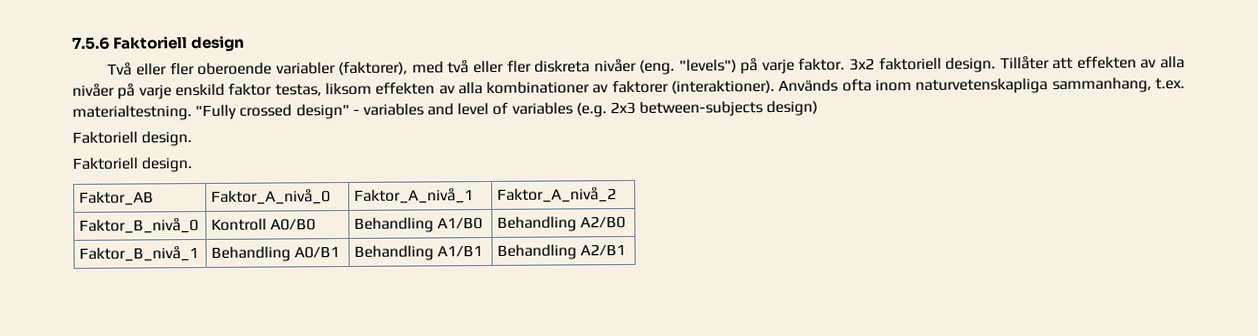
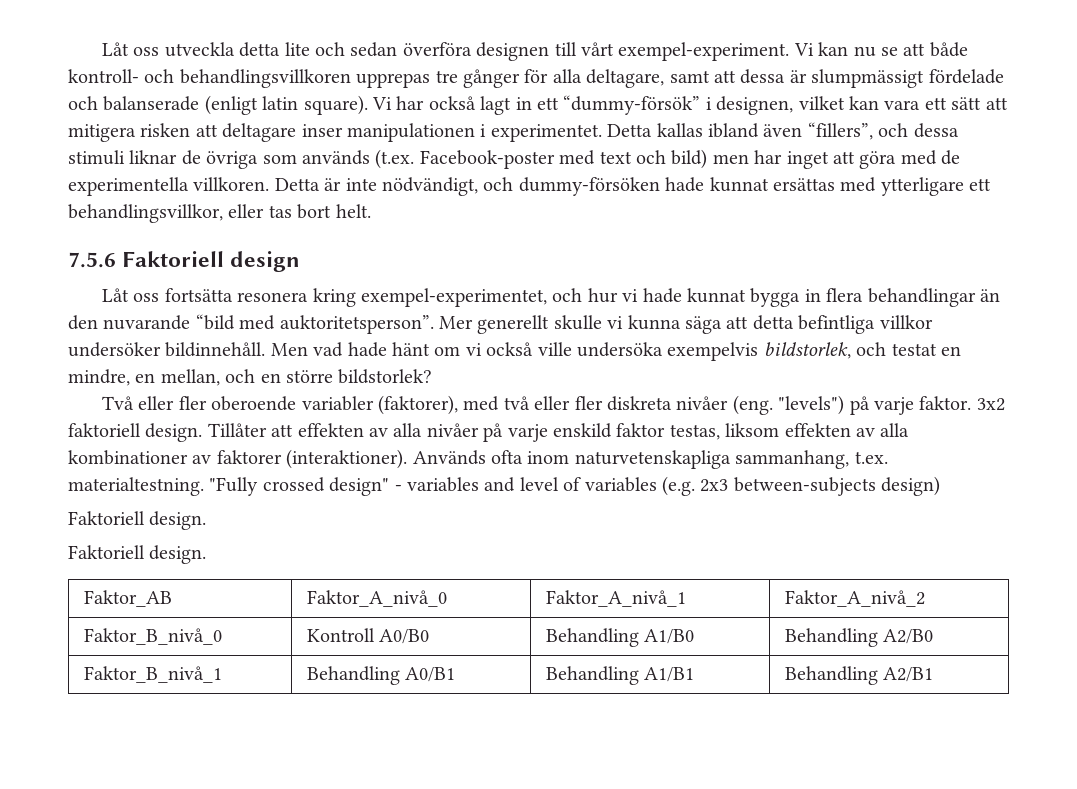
[72,35,246,53] 7.5.6 Faktoriell design -> [101,42,968,61] [68,69,1004,88] [68,95,1008,115] [68,122,959,142] [68,149,961,169] [68,177,992,196] [68,204,371,223] [68,251,301,272] [101,288,1000,307] [68,314,933,334] [68,342,961,361] [68,369,433,386] Låt oss utveckla detta lite och sedan överföra designen till vårt exempel-experiment. Vi kan nu se att både kontroll- och behandlingsvillkoren upprepas tre gånger för alla deltagare, samt att dessa är slumpmässigt fördelade och balanserade (enligt latin square). Vi har också lagt in ett “dummy-försök” i designen, vilket kan vara ett sätt att mitigera risken att deltagare inser manipulationen i experimentet. Detta kallas ibland även “fillers”, och dessa stimuli liknar de övriga som används (t.ex. Facebook-poster med text och bild) men har inget att göra med de experimentella villkoren. Detta är inte nödvändigt, och dummy-försöken hade kunnat ersättas med ytterligare ett behandlingsvillkor, eller tas bort helt. // 7.5.6 Faktoriell design // Låt oss fortsätta resonera kring exempel-experimentet, och hur vi hade kunnat bygga in flera behandlingar än den nuvarande “bild med auktoritetsperson”. Mer generellt skulle vi kunna säga att detta befintliga villkor undersöker bildinnehåll. Men vad hade hänt om vi också ville undersöka exempelvis bildstorlek, och testat en mindre, en mellan, och en större bildstorlek?

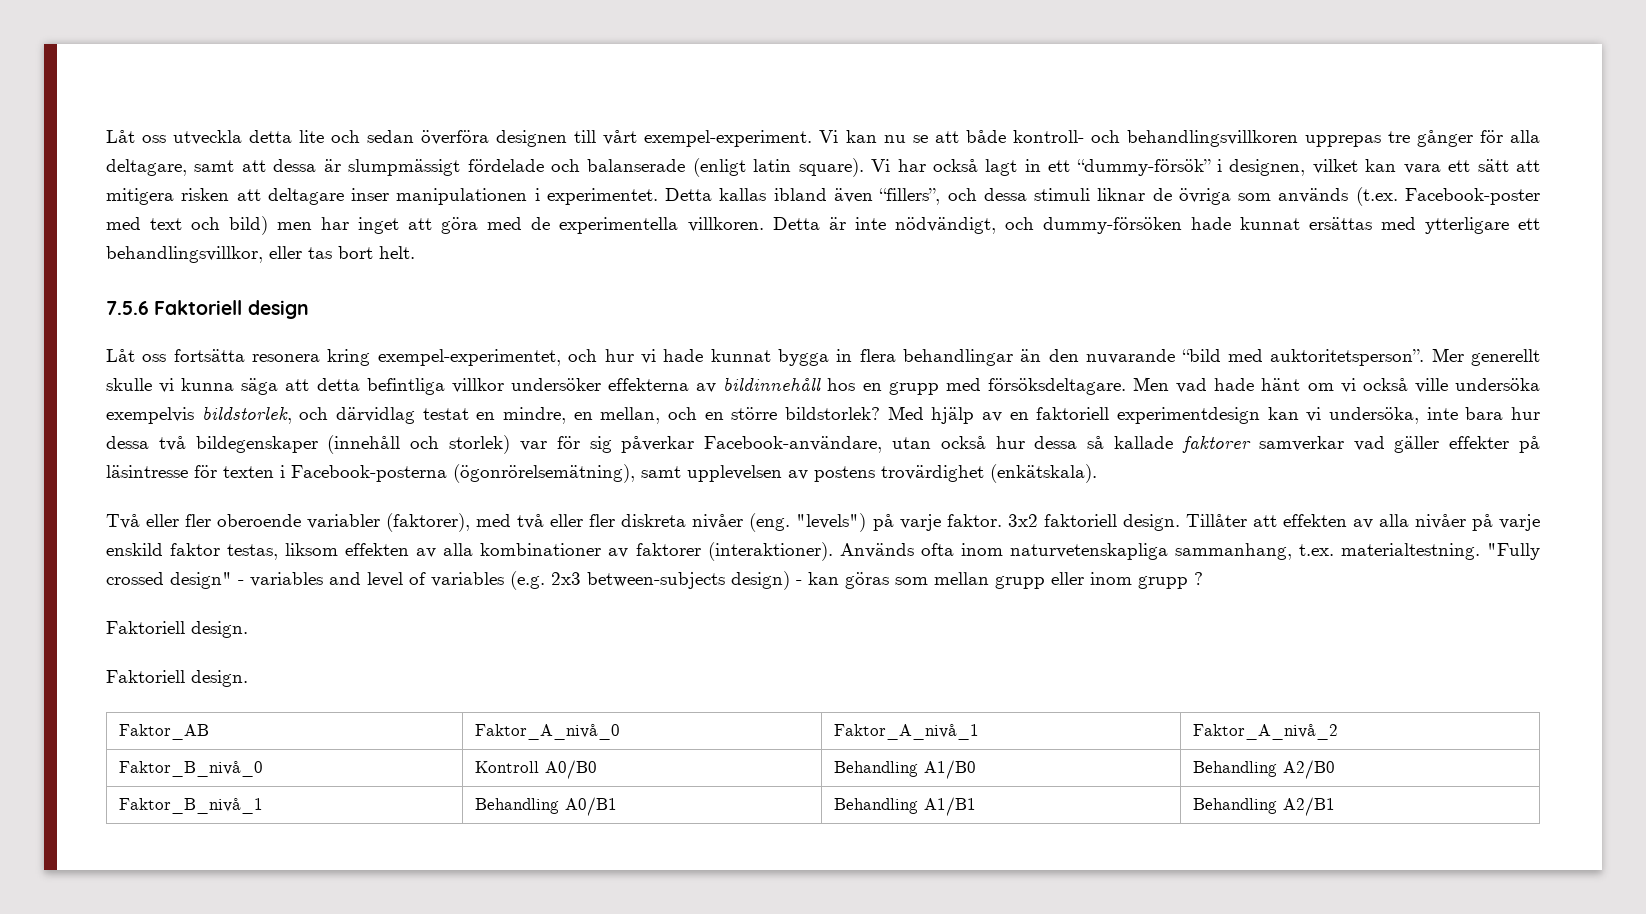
[165,342,266,357] bildinnehåll. -> [608,377,1126,395] effekterna av bildinnehåll hos en grupp med försöksdeltagare.
(887, 349) none -> [336,407,415,424] därvidlag
(433, 376) none -> [887,406,1541,424] [106,435,1540,454] [106,464,1097,483] Med hjälp av en faktoriell experimentdesign kan vi undersöka, inte bara hur dessa två bildegenskaper (innehåll och storlek) var för sig påverkar Facebook-användare, utan också hur dessa så kallade faktorer samverkar vad gäller effekter på läsintresse för texten i Facebook-posterna (ögonrörelsemätning), samt upplevelsen av postens trovärdighet (enkätskala).
(941, 486) none -> [796,572,1203,589] - kan göras som mellan grupp eller inom grupp ?

